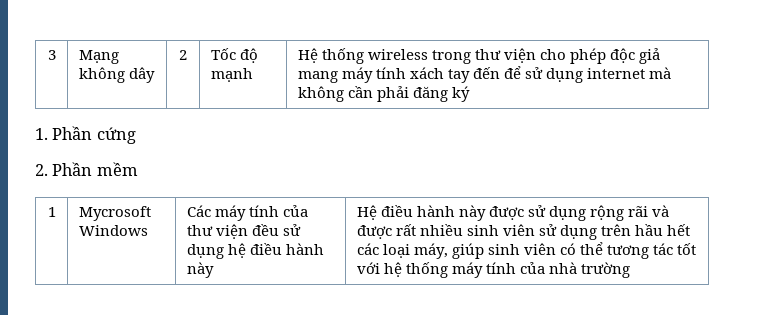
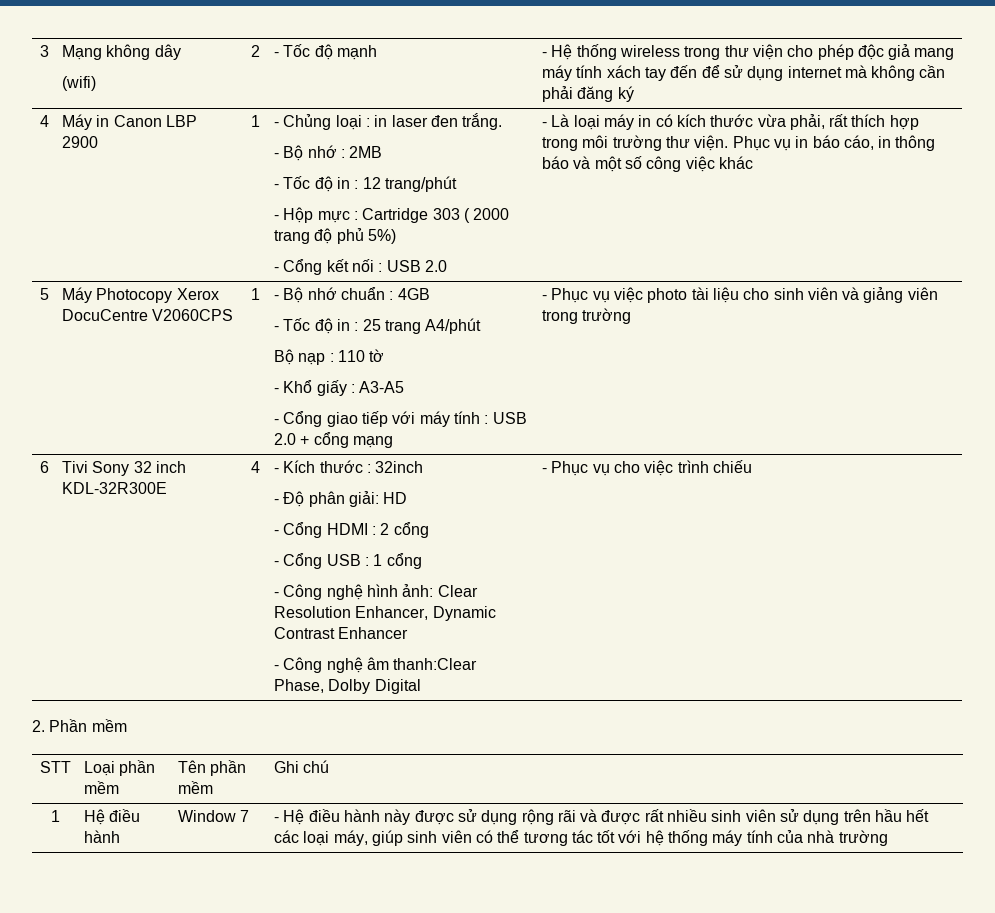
(156, 75) none -> [61,76,96,91] // (wifi)
(187, 55) none -> [273,52,279,57] -
(253, 75) none -> [541,52,547,57] -
[35,126,136,144] [35,162,138,176] [47,207,56,217] [78,206,151,221] [78,225,148,236] [186,205,309,221] [186,224,302,239] [186,243,325,259] [186,262,214,278] // 1. Phần cứng // 2. Phần mềm // 1 | Mycrosoft Windows | Các máy tính của thư viện đều sử dụng hệ điều hành này | -> [39,115,49,127] [61,114,197,130] [61,136,98,148] [251,115,260,127] [273,113,503,130] [273,145,383,161] [273,176,457,192] [273,207,510,223] [273,228,396,244] [273,259,447,275] [541,114,919,130] [541,135,936,151] [541,156,753,172] [39,288,49,300] [61,287,219,303] [61,309,234,321] [251,288,260,300] [273,287,430,303] [273,318,482,334] [273,349,385,365] [273,380,405,396] [273,411,527,427] [273,432,393,448] [541,287,938,303] [541,308,632,324] [39,461,49,473] [61,461,186,476] [61,482,167,494] [251,461,260,473] [273,460,424,473] [273,491,408,507] [273,522,429,538] [273,553,422,569] [273,584,478,600] [273,606,496,621] [273,627,409,639] [273,657,478,673] [273,679,421,694] [541,460,752,476] [32,719,127,732] [39,761,71,773] [83,760,156,776] [83,781,119,794] [177,760,247,776] [177,781,213,794] [273,760,330,773] [50,810,60,822] [83,809,141,825] [83,830,120,843] [177,810,250,822] [273,817,279,822] // 4 | Máy in Canon LBP 2900 | 1 | - Chủng loại : in laser đen trắng. // - Bộ nhớ : 2MB // - Tốc độ in : 12 trang/phút // - Hộp mực : Cartridge 303 ( 2000 trang độ phủ 5%) // - Cổng kết nối : USB 2.0 | - Là loại máy in có kích thước vừa phải, rất thích hợp trong môi trường thư viện. Phục vụ in báo cáo, in thông báo và một số công việc khác // 5 | Máy Photocopy Xerox DocuCentre V2060CPS | 1 | - Bộ nhớ chuẩn : 4GB // - Tốc độ in : 25 trang A4/phút // Bộ nạp : 110 tờ // - Khổ giấy : A3-A5 // - Cổng giao tiếp với máy tính : USB 2.0 + cổng mạng | - Phục vụ việc photo tài liệu cho sinh viên và giảng viên trong trường // 6 | Tivi Sony 32 inch KDL-32R300E | 4 | - Kích thước : 32inch // - Độ phân giải: HD // - Cổng HDMI : 2 cổng // - Cổng USB : 1 cổng // - Công nghệ hình ảnh: Clear Resolution Enhancer, Dynamic Contrast Enhancer // - Công nghệ âm thanh:Clear Phase, Dolby Digital | - Phục vụ cho việc trình chiếu // 2. Phần mềm // STT | Loại phần mềm | Tên phần mềm | Ghi chú // 1 | Hệ điều hành | Window 7 | -

